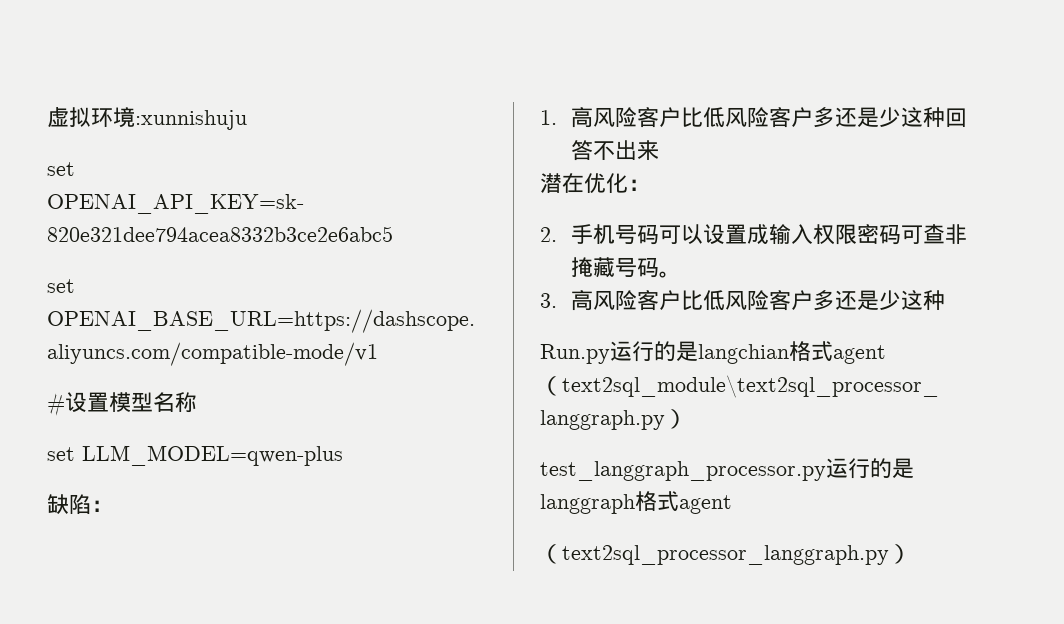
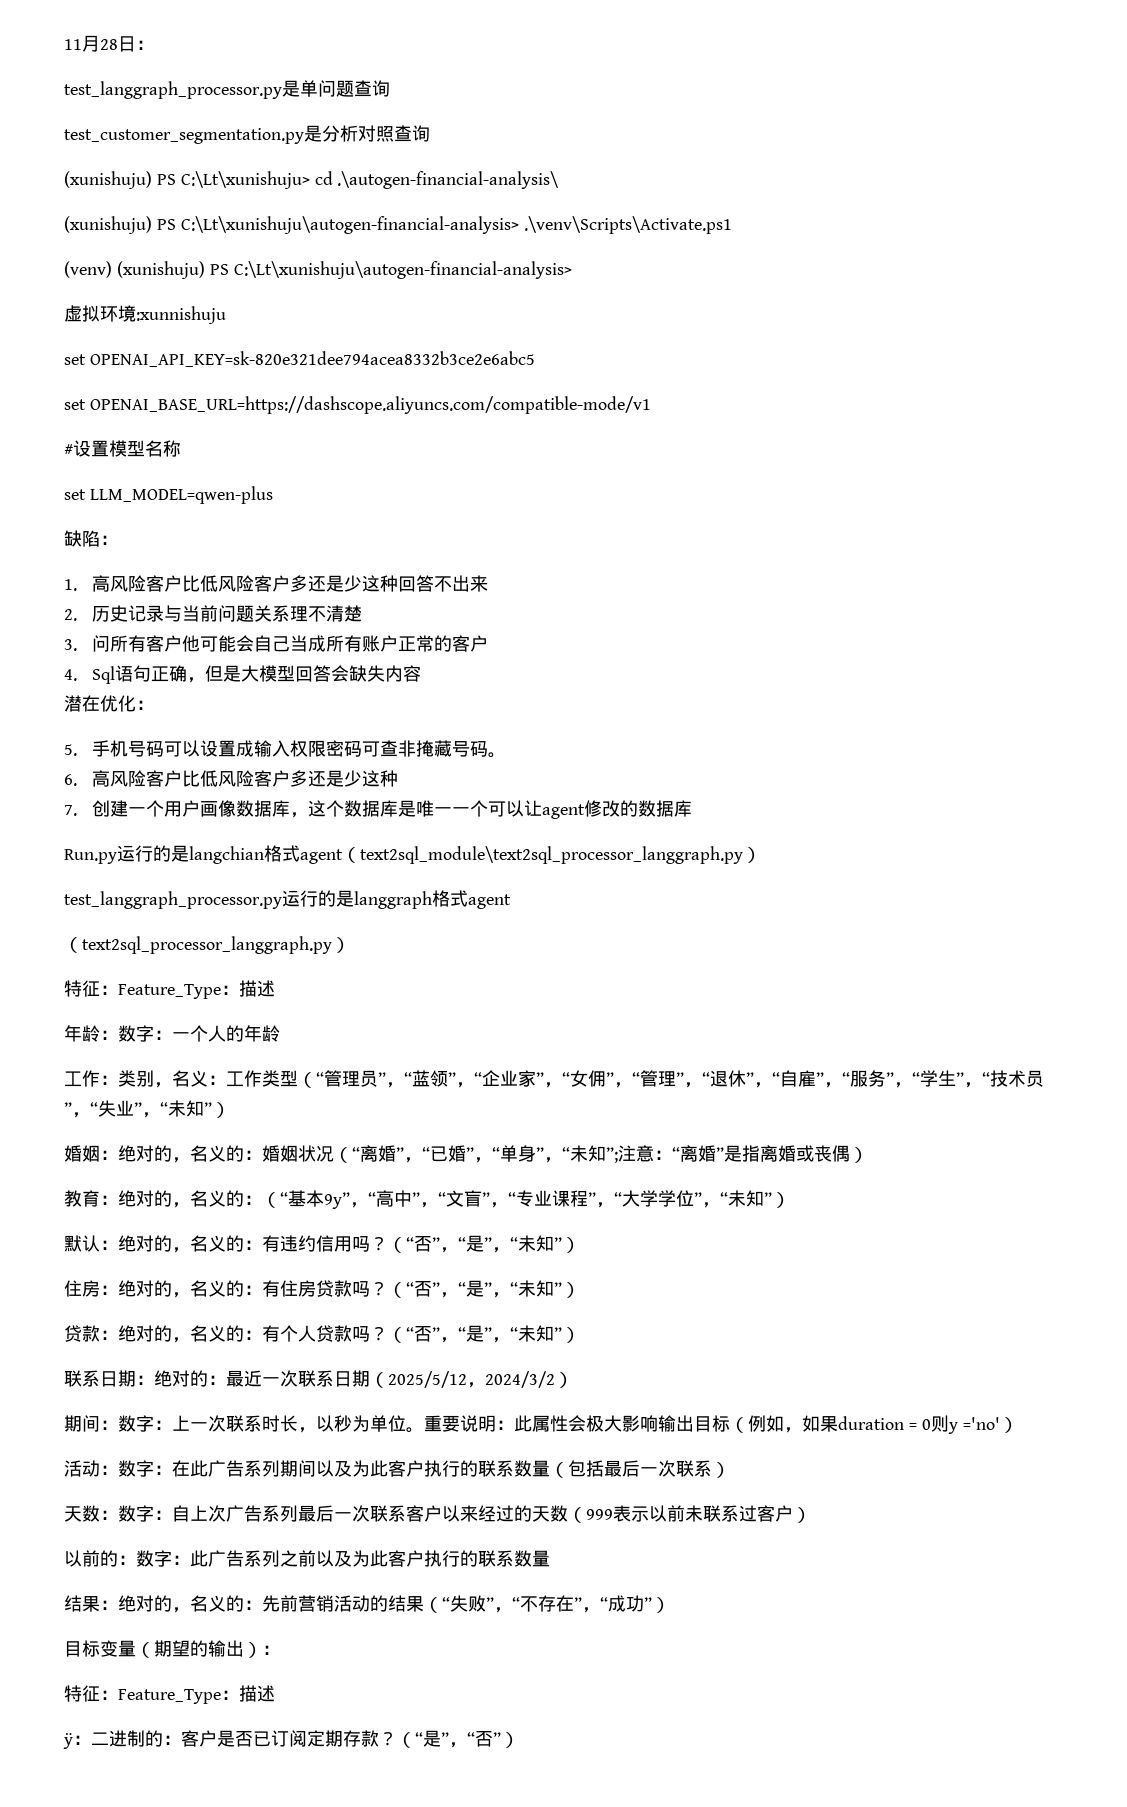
(47, 117) none -> [64,35,154,52] [64,80,390,99] [64,125,430,144] [64,171,559,189] [64,216,732,234] [64,261,572,279] 11月28日： // test_langgraph_processor.py是单问题查询 // test_customer_segmentation.py是分析对照查询 // (xunishuju) PS C:\Lt\xunishuju> cd .\autogen-financial-analysis\ // (xunishuju) PS C:\Lt\xunishuju\autogen-financial-analysis> .\venv\Scripts\Activate.ps1 // (venv) (xunishuju) PS C:\Lt\xunishuju\autogen-financial-analysis> //
(660, 150) none -> [64,605,363,622] [64,635,489,652] [64,665,422,684] // 2.历史记录与当前问题关系理不清楚 // 3.问所有客户他可能会自己当成所有账户正常的客户 // 4. Sql语句正确，但是大模型回答会缺失内容
[540,227,557,242] 2. -> [64,744,77,756] 5.
[540,290,946,311] 3.高风险客户比低风险客户多还是少这种 -> [64,770,399,787] [64,800,693,819] 6.高风险客户比低风险客户多还是少这种 // 7.创建一个用户画像数据库，这个数据库是唯一一个可以让agent修改的数据库
(911, 554) none -> [64,980,275,999] [64,1025,280,1042] [64,1070,1044,1088] [64,1100,230,1118] [64,1145,868,1163] [64,1190,790,1209] [64,1235,580,1253] [64,1280,580,1298] [64,1325,580,1343] [64,1370,573,1388] [64,1415,1018,1434] [64,1460,730,1478] [64,1505,811,1523] [64,1550,550,1567] [64,1595,670,1613] [64,1640,280,1658] [64,1685,275,1704] [63,1730,519,1749] // 特征：Feature_Type：描述 // 年龄：数字：一个人的年龄 // 工作：类别，名义：工作类型（“管理员”，“蓝领”，“企业家”，“女佣”，“管理”，“退休”，“自雇”，“服务”，“学生”，“技术员”，“失业”，“未知”） // 婚姻：绝对的，名义的：婚姻状况（“离婚”，“已婚”，“单身”，“未知”;注意：“离婚”是指离婚或丧偶） // 教育：绝对的，名义的：（“基本9y”，“高中”，“文盲”，“专业课程”，“大学学位”，“未知”） // 默认：绝对的，名义的：有违约信用吗？（“否”，“是”，“未知”） // 住房：绝对的，名义的：有住房贷款吗？（“否”，“是”，“未知”） // 贷款：绝对的，名义的：有个人贷款吗？（“否”，“是”，“未知”） // 联系日期：绝对的：最近一次联系日期（2025/5/12，2024/3/2） // 期间：数字：上一次联系时长，以秒为单位。重要说明：此属性会极大影响输出目标（例如，如果duration = 0则y ='no'） // 活动：数字：在此广告系列期间以及为此客户执行的联系数量（包括最后一次联系） // 天数：数字：自上次广告系列最后一次联系客户以来经过的天数（999表示以前未联系过客户） // 以前的：数字：此广告系列之前以及为此客户执行的联系数量 // 结果：绝对的，名义的：先前营销活动的结果（“失败”，“不存在”，“成功”） // 目标变量（期望的输出）： // 特征：Feature_Type：描述 // ÿ：二进制的：客户是否已订阅定期存款？（“是”，“否”）

